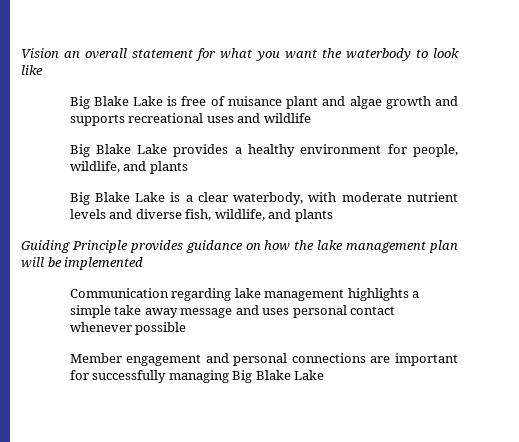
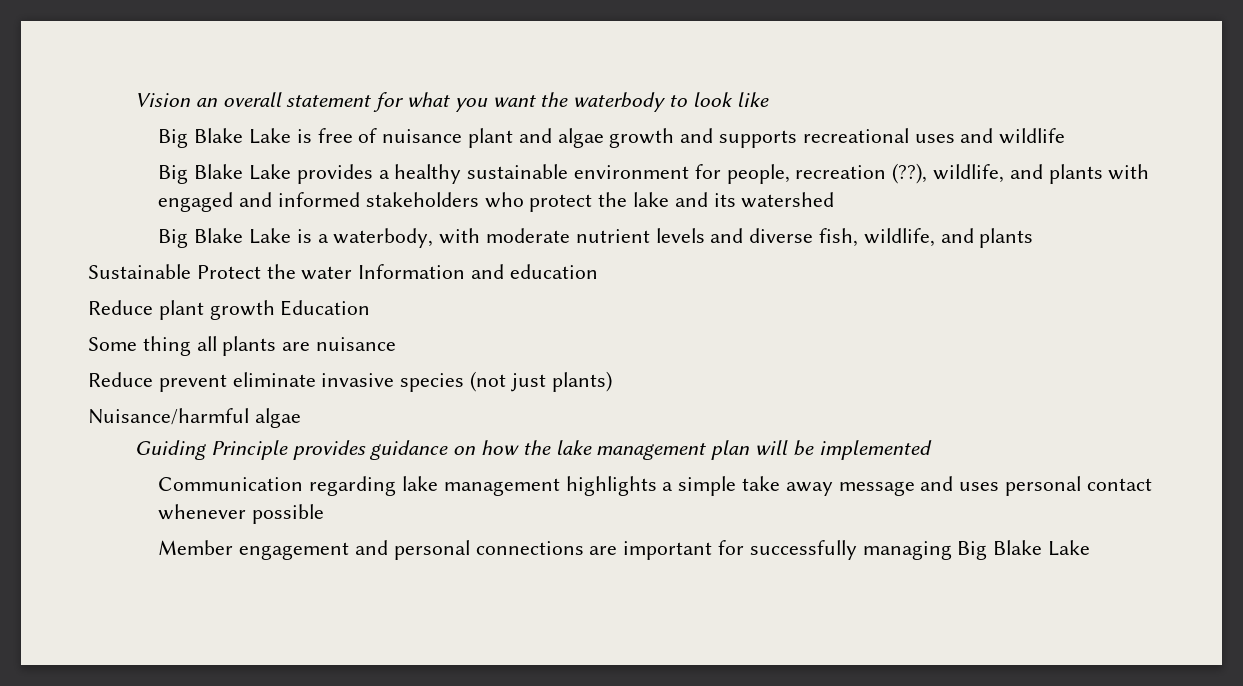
(296, 150) none -> [467,164,569,179] sustainable
[69,161,188,174] wildlife, and plants -> [795,163,1150,184] [158,192,835,212] recreation (??), wildlife, and plants with engaged and informed stakeholders who protect the lake and its watershed
[197,192,228,202] clear -> (329, 238) none
(333, 215) none -> [88,264,598,280] [88,300,371,320] [88,336,397,356] [88,371,612,392] [88,408,301,428] // Sustainable Protect the water Information and education // Reduce plant growth Education // Some thing all plants are nuisance // Reduce prevent eliminate invasive species (not just plants) // Nuisance/harmful algae

